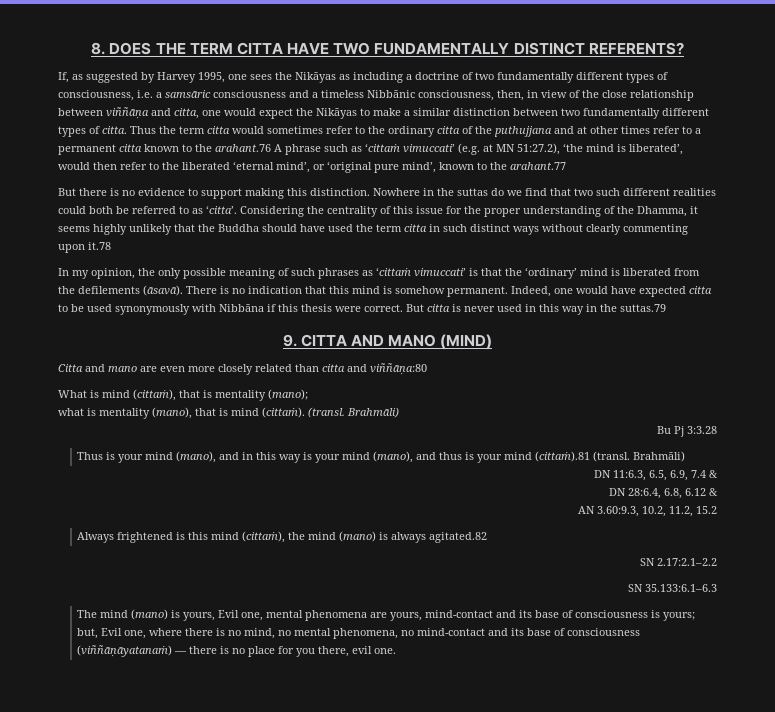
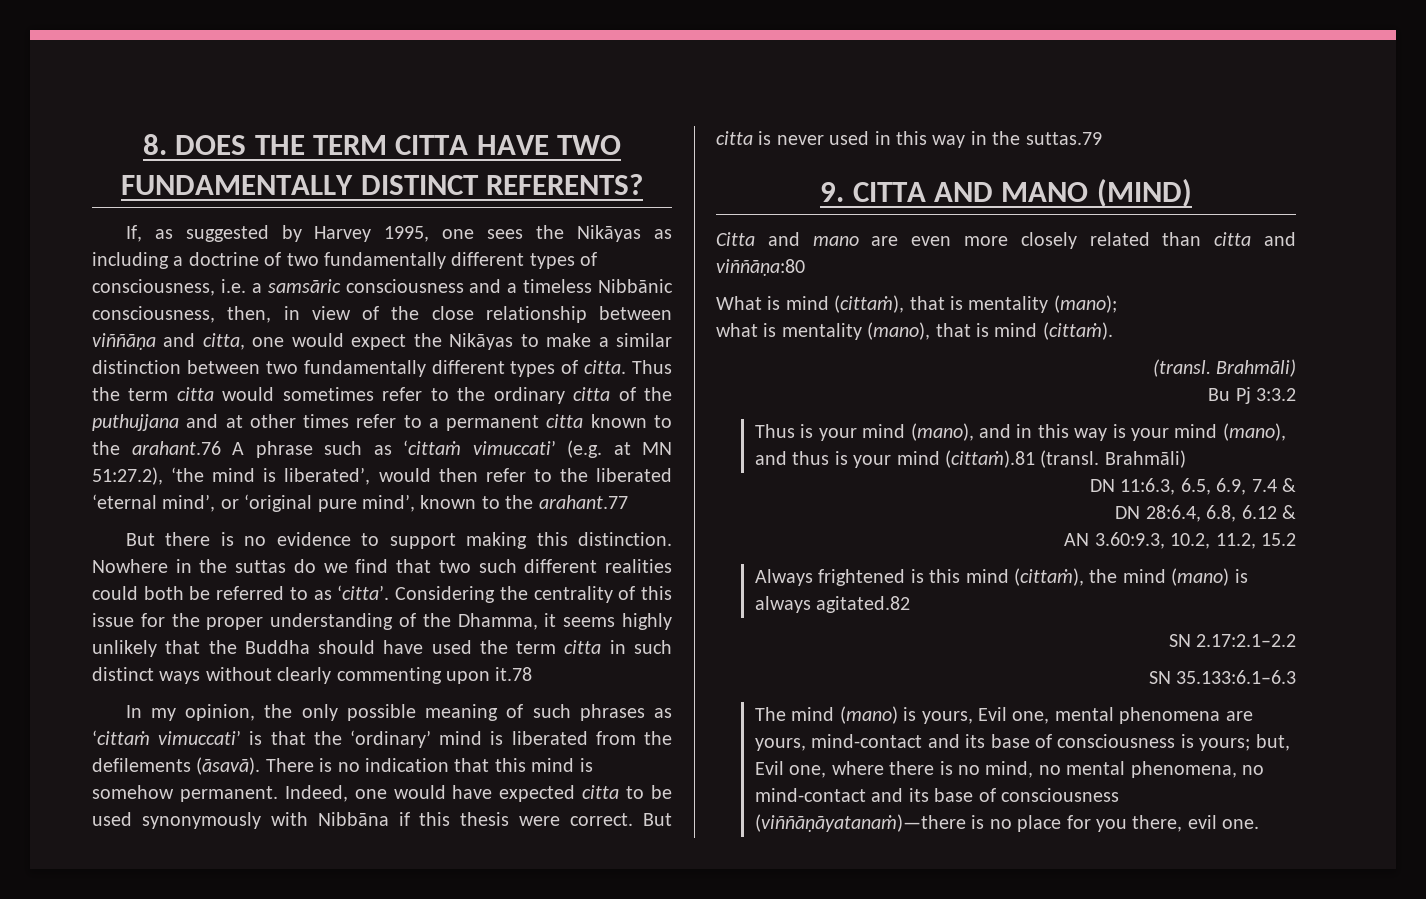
(305, 412) none -> (1113, 331) //
[687,426,717,434] 3:3.28 -> [1256,388,1296,401] 3:3.2
[77,645,218,657] (viññāṇāyatanaṁ) — there -> [754,814,966,832] (viññāṇāyatanaṁ)—there

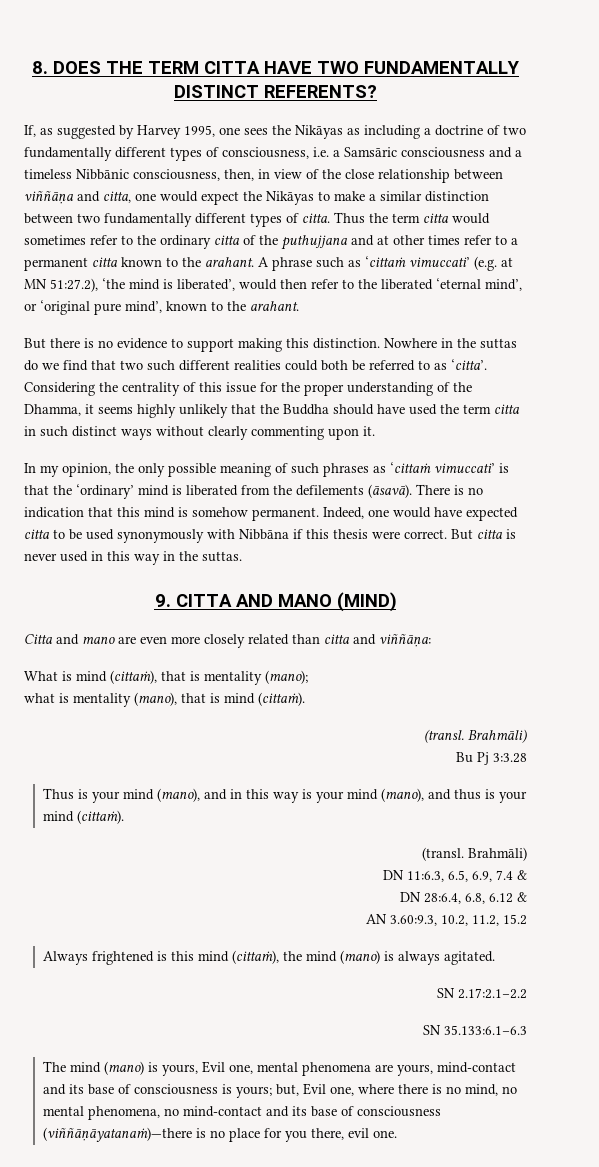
[267,279,341,293] samsāric -> [344,147,397,157] Samsāric
[131,441,221,455] arahant.76 -> [205,257,254,267] arahant.
[538,495,628,509] arahant.77 -> [250,301,299,311] arahant.
[495,667,533,681] it.78 -> [363,426,375,436] it.
[1025,132,1102,145] suttas.79 -> [202,551,242,562] suttas.
[716,259,805,276] viññāṇa:80 -> [379,633,431,647] viññāṇa:
[1256,388,1296,401] 3:3.2 -> [493,753,527,763] 3:3.28
[944,450,1035,468] (cittaṁ).81 -> [76,810,124,824] (cittaṁ). //
[816,596,911,613] agitated.82 -> [443,951,495,965] agitated.

